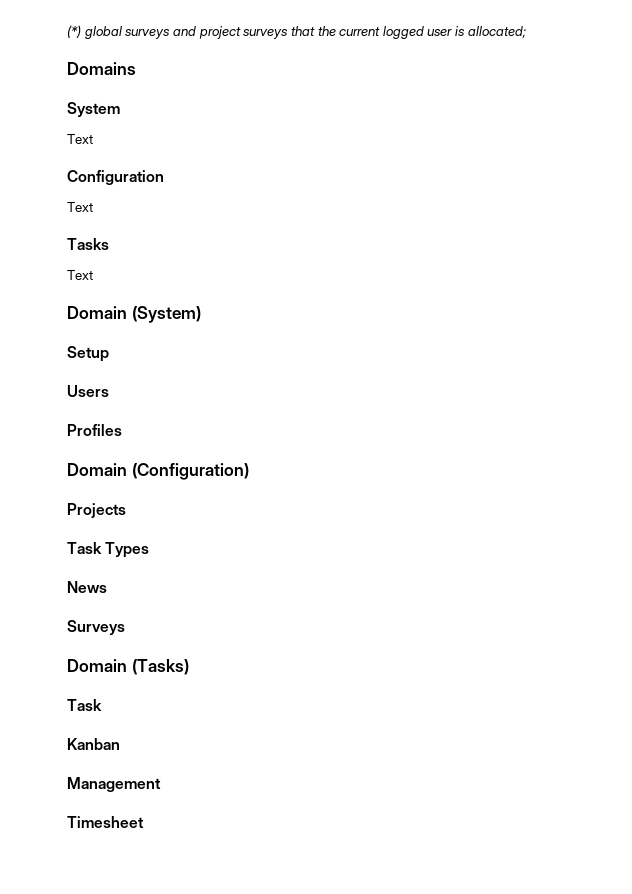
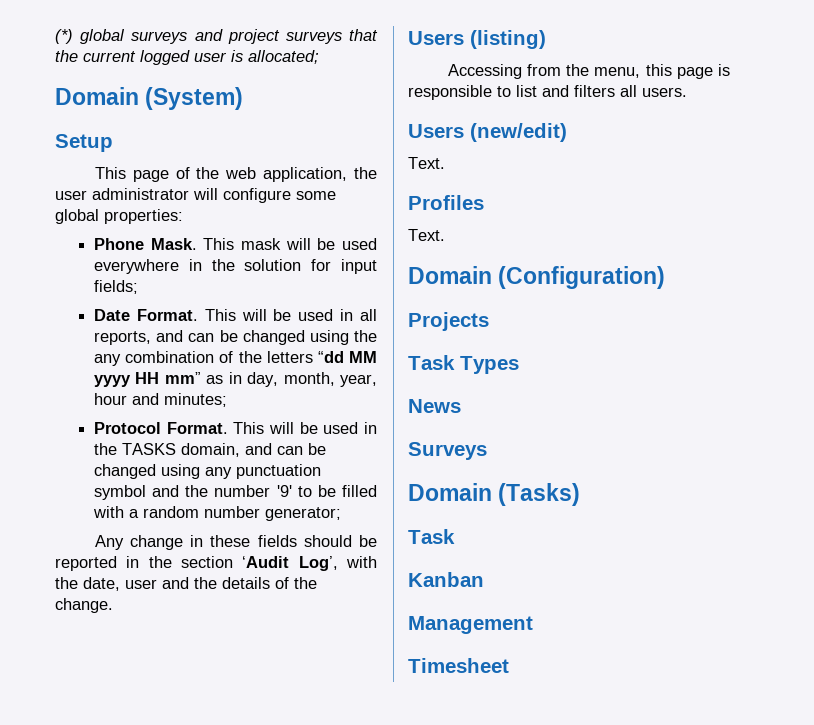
[67,62,136,75] [67,102,120,117] [67,134,93,144] [67,170,164,185] [67,202,93,212] [67,238,109,250] [67,270,93,280] [67,306,201,323] [67,346,109,362] [67,385,109,397] Domains // System // Text // Configuration // Text // Tasks // Text // Domain (System) // Setup // Users -> [55,87,244,110] [55,134,113,152] [94,167,377,182] [55,188,336,203] [55,209,183,224] [94,238,378,250] [94,259,378,274] [94,280,139,294] [94,309,378,321] [94,330,378,345] [94,351,377,366] [94,372,378,387] [94,393,228,407] [94,422,377,434] [94,443,327,457] [94,464,322,479] [94,485,377,500] [93,506,342,521] [94,535,377,550] [55,556,377,571] [55,577,317,591] [55,598,113,613] [408,30,546,49] [447,64,730,79] [408,85,687,100] [408,123,567,142] [408,157,445,169] Domain (System) // Setup // This page of the web application, the user administrator will configure some global properties: // Phone Mask. This mask will be used everywhere in the solution for input fields; // Date Format. This will be used in all reports, and can be changed using the any combination of the letters “dd MM yyyy HH mm” as in day, month, year, hour and minutes; // Protocol Format. This will be used in the TASKS domain, and can be changed using any punctuation symbol and the number '9' to be filled with a random number generator; // Any change in these fields should be reported in the section ‘Audit Log’, with the date, user and the details of the change. // Users (listing) // Accessing from the menu, this page is responsible to list and filters all users. // Users (new/edit) // Text.
(122, 430) none -> [408,229,445,241] // Text.

